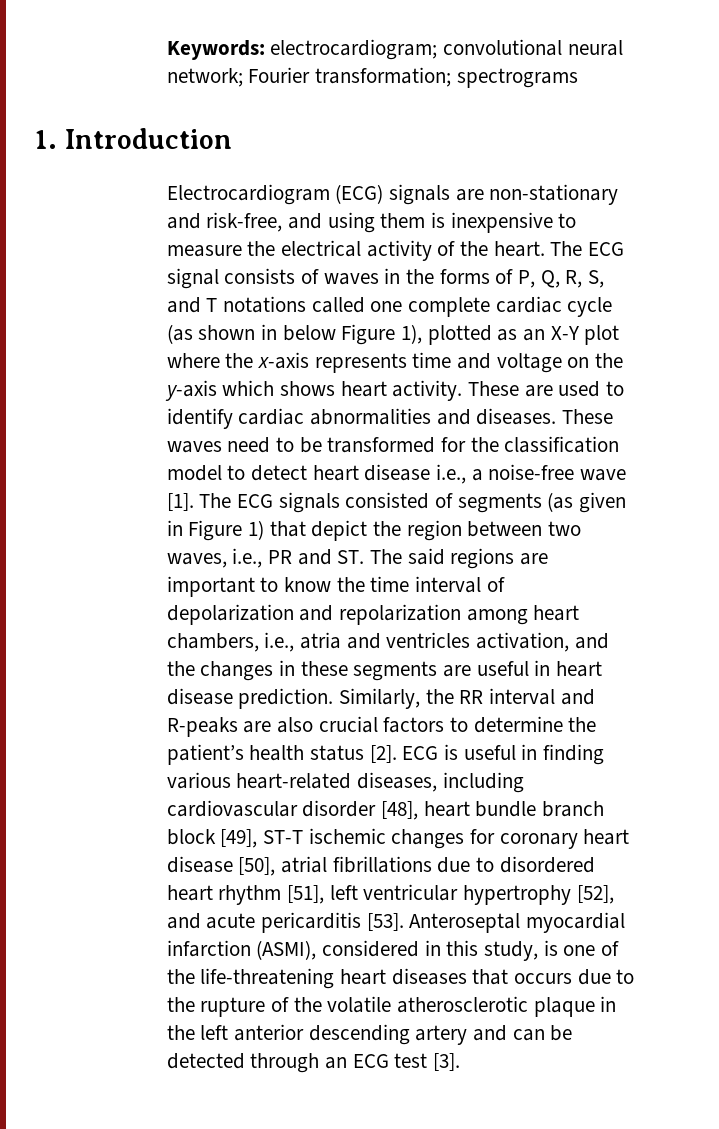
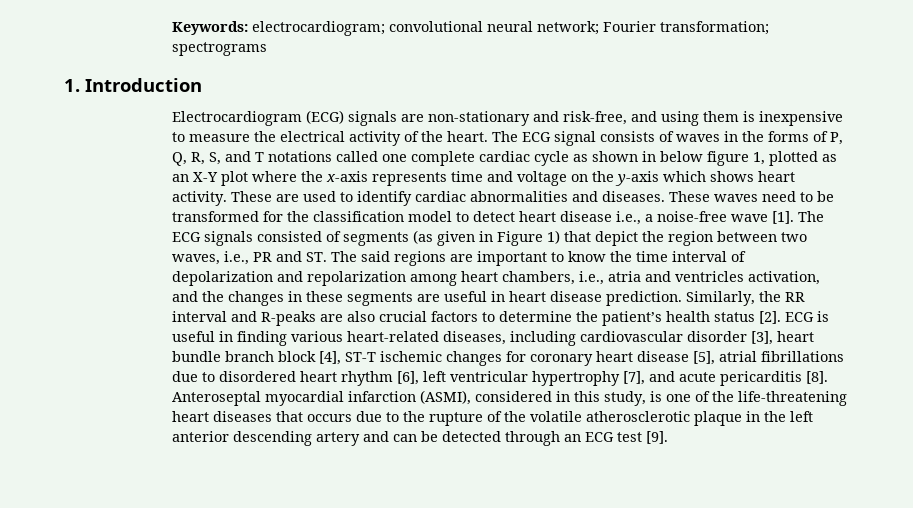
[166,324,193,344] (as -> [573,154,589,162] as
[341,324,422,345] Figure 1), -> [707,151,766,166] figure 1,
[380,801,418,820] [48], -> [751,331,774,345] [3],
[220,829,258,848] [49], -> [319,351,342,365] [4],
[238,857,276,876] [50], -> [693,351,716,365] [5],
[286,885,324,904] [51], -> [397,371,420,385] [6],
[576,885,614,904] [52], -> [623,371,646,385] [7],
[366,913,404,931] [53]. -> [806,371,829,384] [8].
[432,1053,460,1071] [3]. -> [646,431,669,444] [9].

